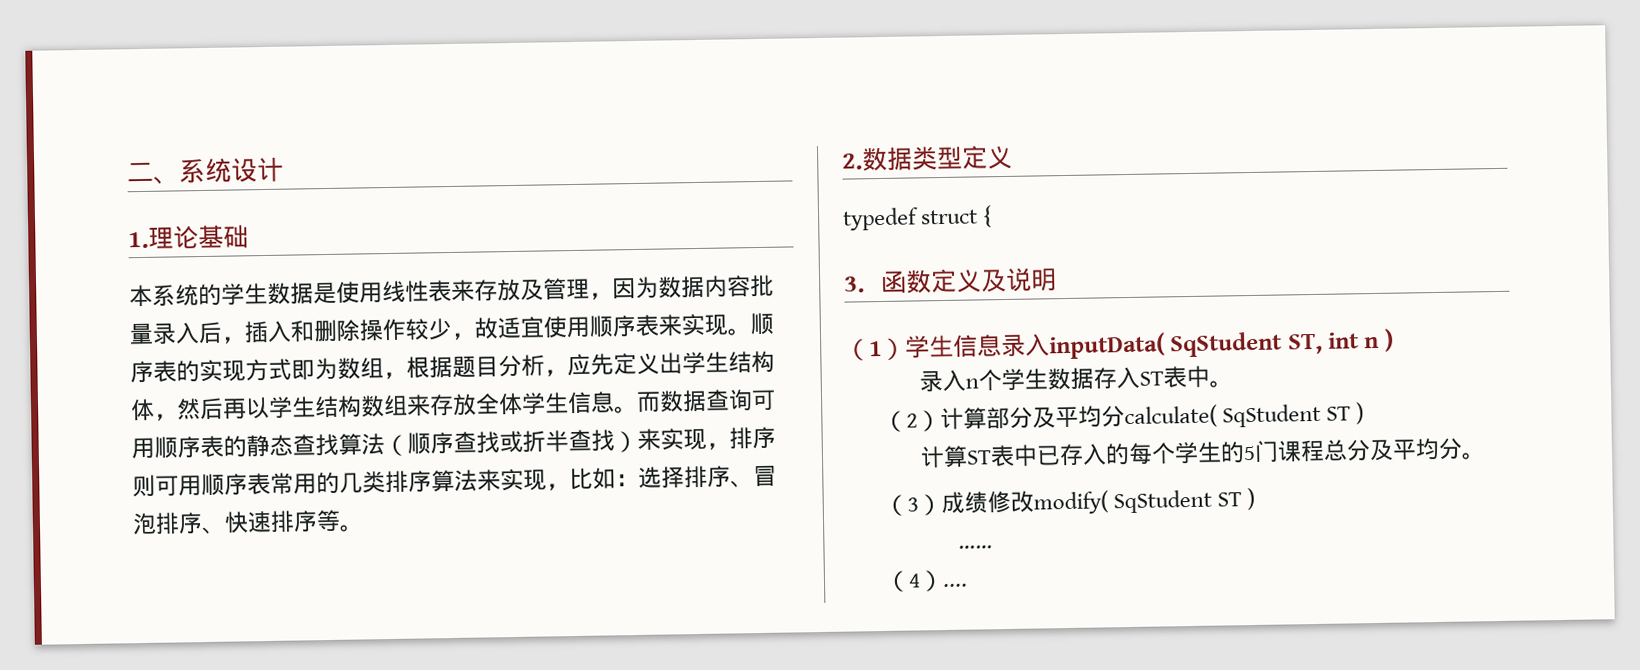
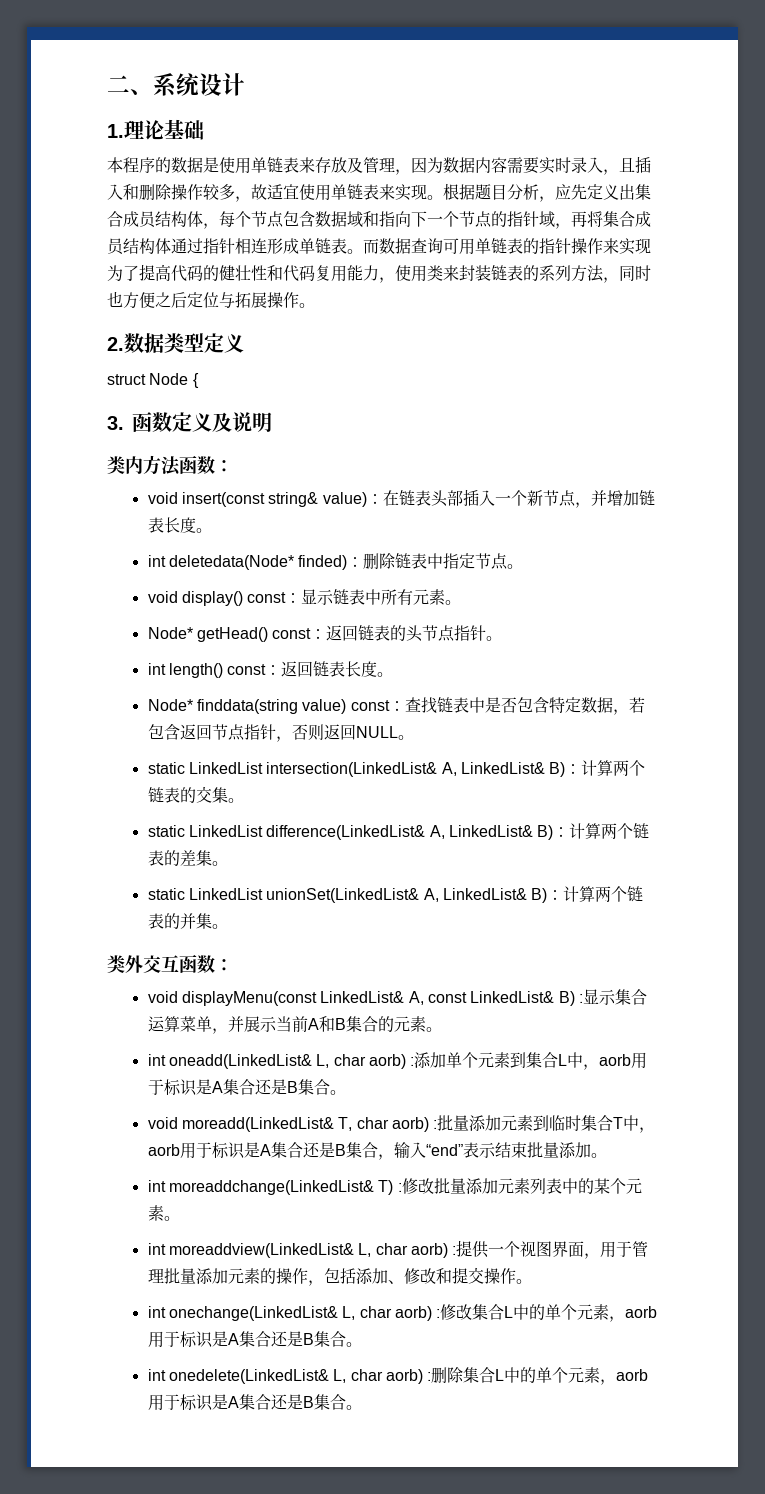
[152,282,268,307] 系统的学生 -> [123,157,171,173] 程序的
[382,280,429,304] 线性 -> [251,157,283,173] 单链
[750,274,774,298] [129,321,246,345] 批量录入后， -> [507,157,635,175] 需要实时录入，且
[428,317,453,341] 少 -> [219,184,235,200] 多
[589,314,637,338] 顺序 -> [331,184,363,200] 单链
[750,312,774,336] [130,357,407,384] 顺序表的实现方式即为数组， -> (443, 197) none
[682,350,775,375] [130,389,776,422] [131,426,776,460] [132,465,777,498] [132,509,341,536] 学生结构体，然后再以学生结构数组来存放全体学生信息。而数据查询可用顺序表的静态查找算法（顺序查找或折半查找）来实现，排序则可用顺序表常用的几类排序算法来实现，比如：选择排序、冒泡排序、快速排序等 -> [635,184,651,200] [107,211,651,229] [107,238,651,255] [107,264,651,283] [107,291,299,309] 集合成员结构体，每个节点包含数据域和指向下一个节点的指针域，再将集合成员结构体通过指针相连形成单链表。而数据查询可用单链表的指针操作来实现为了提高代码的健壮性和代码复用能力，使用类来封装链表的系列方法，同时也方便之后定位与拓展操作
[842,207,979,231] typedef struct -> [107,373,189,385] struct Node
[845,328,1394,361] [918,365,1233,393] [882,402,1364,432] [919,437,1486,469] [883,487,1255,516] [958,545,994,549] [884,570,968,592] （1）学生信息录入inputData( SqStudent ST, int n ) // 录入n个学生数据存入ST表中。 // （2）计算部分及平均分calculate( SqStudent ST ) // 计算ST表中已存入的每个学生的5门课程总分及平均分。 // （3）成绩修改modify( SqStudent ST ) // …… // （4）.... -> [107,455,233,476] [147,489,655,508] [147,517,212,533] [147,553,524,570] [147,589,462,606] [147,625,503,642] [147,661,394,678] [147,697,645,715] [147,724,414,742] [147,760,646,777] [147,786,244,803] [147,823,650,840] [147,850,228,866] [147,886,644,903] [147,913,228,929] [107,954,233,973] [147,989,647,1006] [147,1016,442,1034] [147,1052,648,1070] [147,1079,346,1096] [147,1115,656,1133] [147,1142,607,1160] [147,1178,642,1195] [147,1205,180,1221] [147,1240,649,1259] [147,1267,532,1286] [147,1304,658,1322] [147,1331,362,1348] [147,1367,649,1385] [147,1394,362,1411] 类内方法函数： // void insert(const string& value)：在链表头部插入一个新节点，并增加链表长度。 // int deletedata(Node* finded)：删除链表中指定节点。 // void display() const：显示链表中所有元素。 // Node* getHead() const：返回链表的头节点指针。 // int length() const：返回链表长度。 // Node* finddata(string value) const：查找链表中是否包含特定数据，若包含返回节点指针，否则返回NULL。 // static LinkedList intersection(LinkedList& A, LinkedList& B)：计算两个链表的交集。 // static LinkedList difference(LinkedList& A, LinkedList& B)：计算两个链表的差集。 // static LinkedList unionSet(LinkedList& A, LinkedList& B)：计算两个链表的并集。 // 类外交互函数： // void displayMenu(const LinkedList& A, const LinkedList& B) :显示集合运算菜单，并展示当前A和B集合的元素。 // int oneadd(LinkedList& L, char aorb) :添加单个元素到集合L中，aorb用于标识是A集合还是B集合。 // void moreadd(LinkedList& T, char aorb) :批量添加元素到临时集合T中，aorb用于标识是A集合还是B集合，输入“end”表示结束批量添加。 // int moreaddchange(LinkedList& T) :修改批量添加元素列表中的某个元素。 // int moreaddview(LinkedList& L, char aorb) :提供一个视图界面，用于管理批量添加元素的操作，包括添加、修改和提交操作。 // int onechange(LinkedList& L, char aorb) :修改集合L中的单个元素，aorb用于标识是A集合还是B集合。 // int onedelete(LinkedList& L, char aorb) :删除集合L中的单个元素，aorb用于标识是A集合还是B集合。

